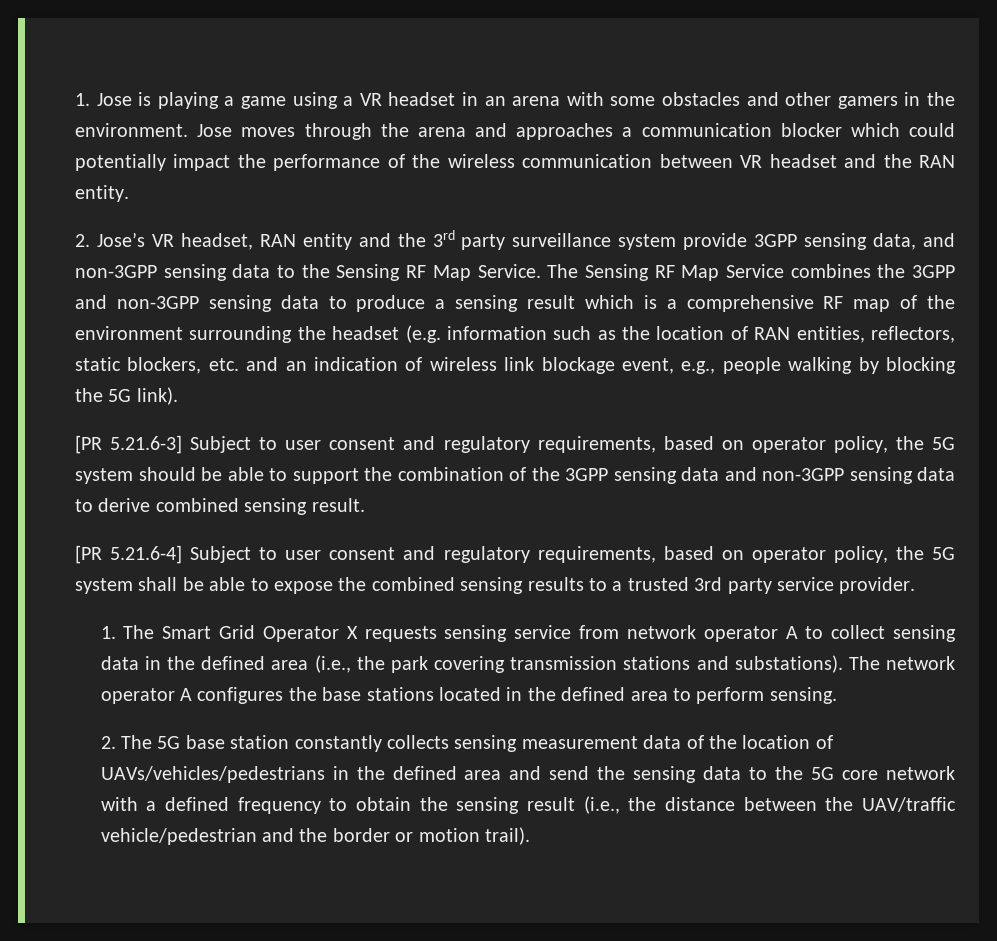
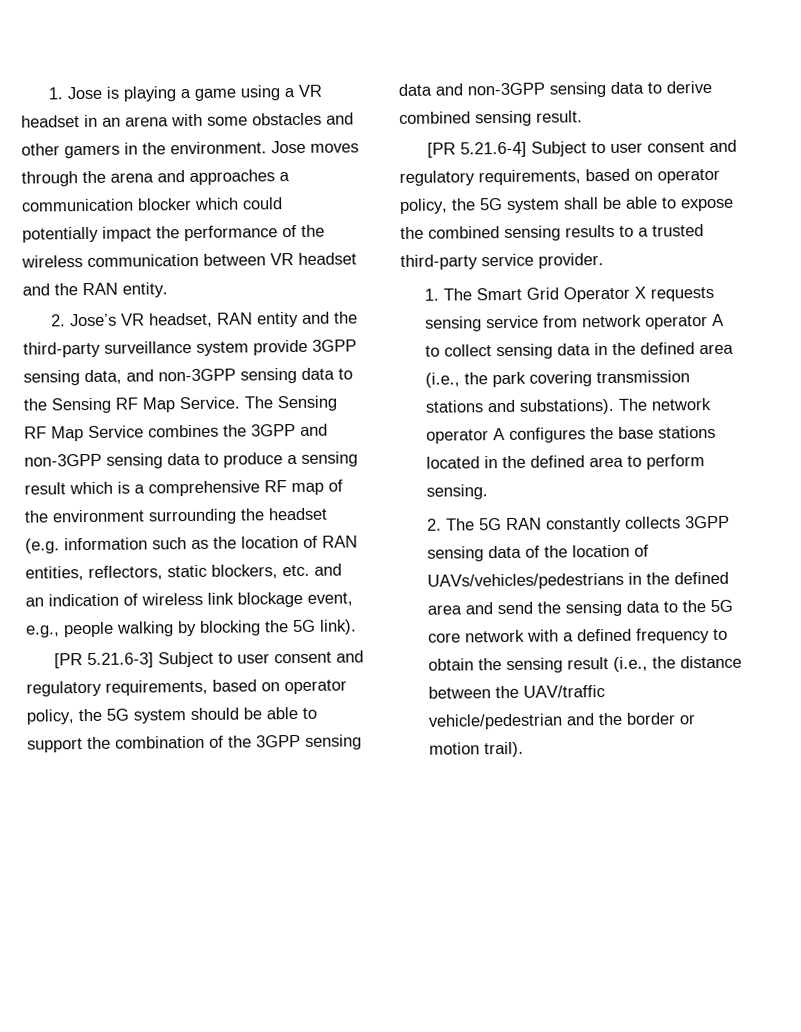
[432,230,506,250] 3rd party -> [23,341,101,358] third-party
[694,577,772,594] 3rd party -> [400,254,478,270] third-party
[185,735,638,752] base station constantly collects sensing measurement -> [506,515,731,533] [427,546,485,562] RAN constantly collects 3GPP sensing

